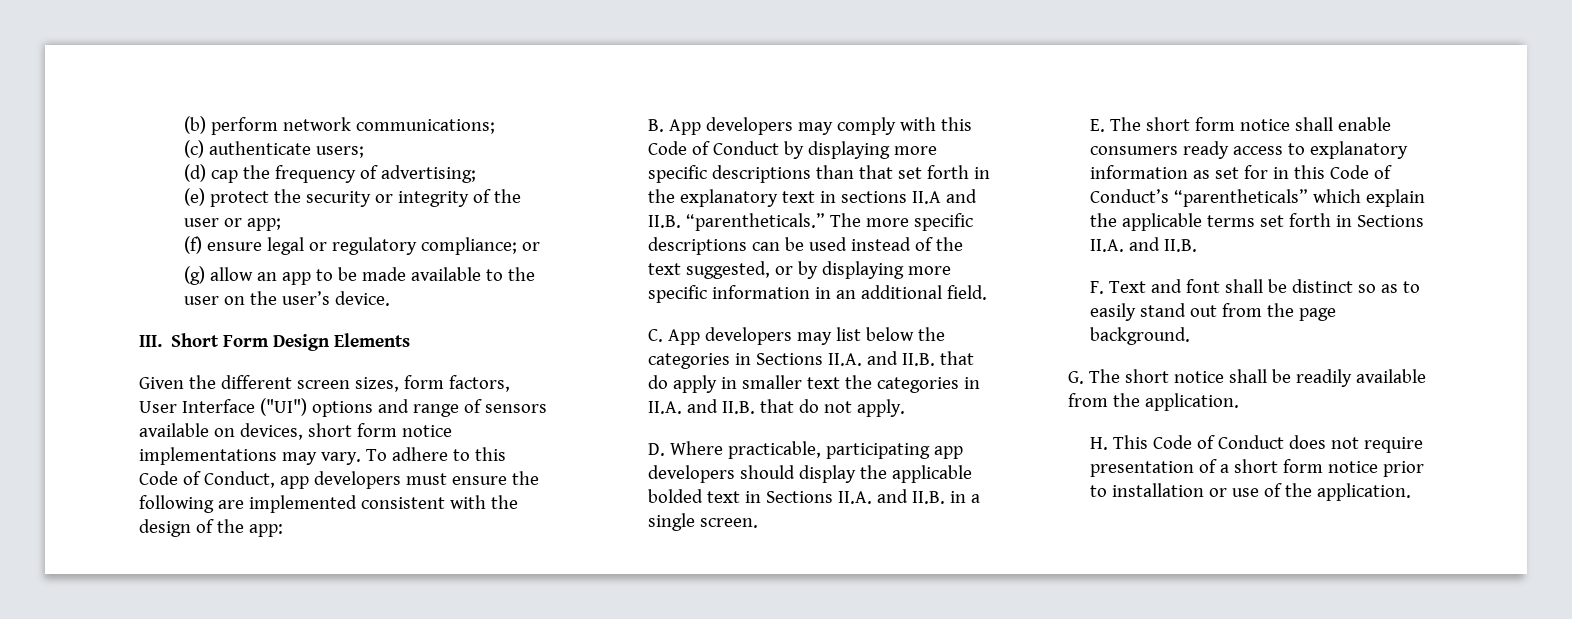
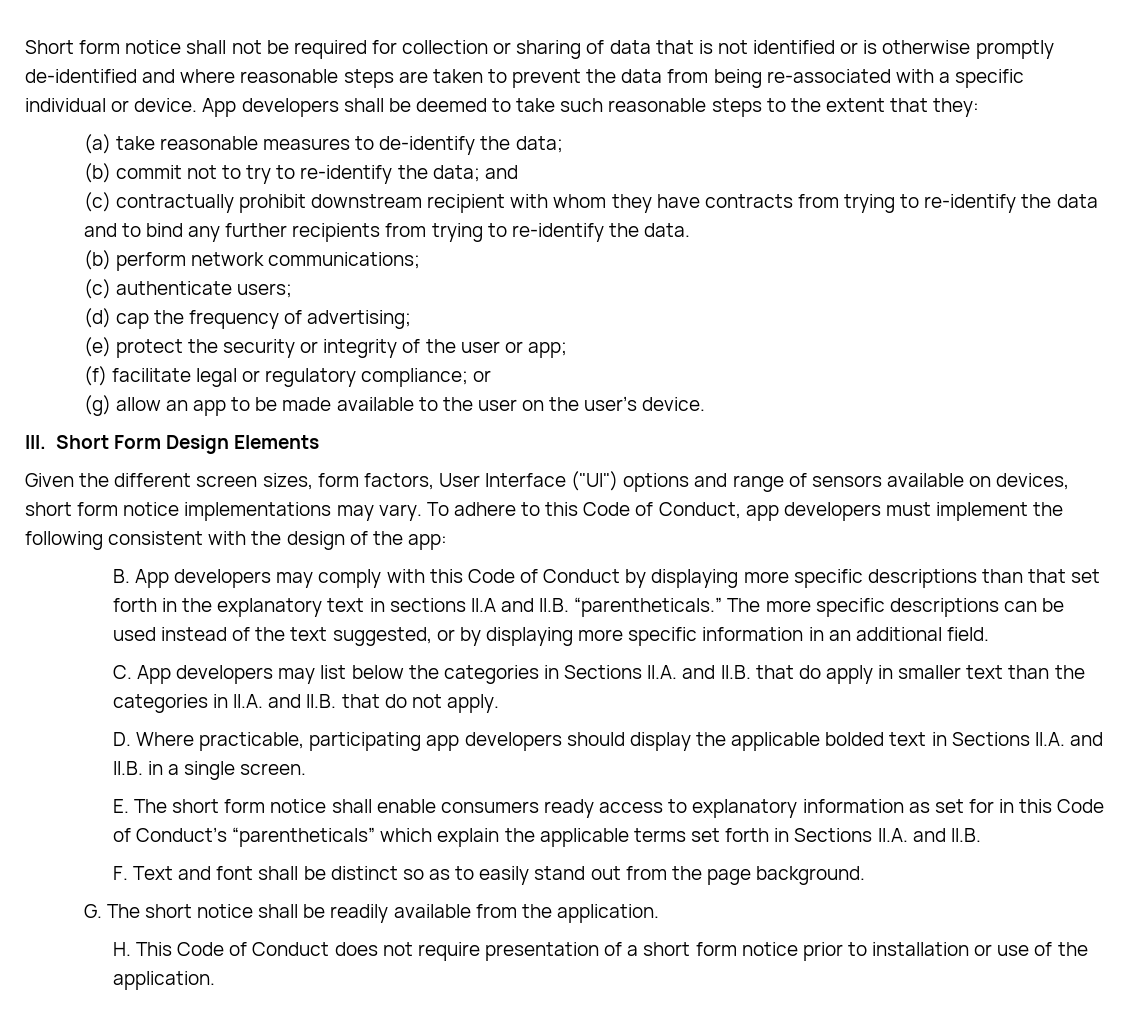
(183, 125) none -> [25,40,1054,59] [25,69,1025,88] [25,98,980,117] [83,134,563,155] [83,163,518,184] [83,192,1098,213] [83,223,691,242] Short form notice shall not be required for collection or sharing of data that is not identified or is otherwise promptly de-identified and where reasonable steps are taken to prevent the data from being re-associated with a specific individual or device. App developers shall be deemed to take such reasonable steps to the extent that they: // (a) take reasonable measures to de-identify the data; // (b) commit not to try to re-identify the data; and // (c) contractually prohibit downstream recipient with whom they have contracts from trying to re-identify the data and to bind any further recipients from trying to re-identify the data. //
[206,242,262,251] ensure -> [111,368,191,382] facilitate
[451,476,507,485] ensure -> [936,502,1029,521] implement
[217,495,357,513] are implemented -> (103, 540) none
(841, 383) none -> [1008,665,1050,679] than

